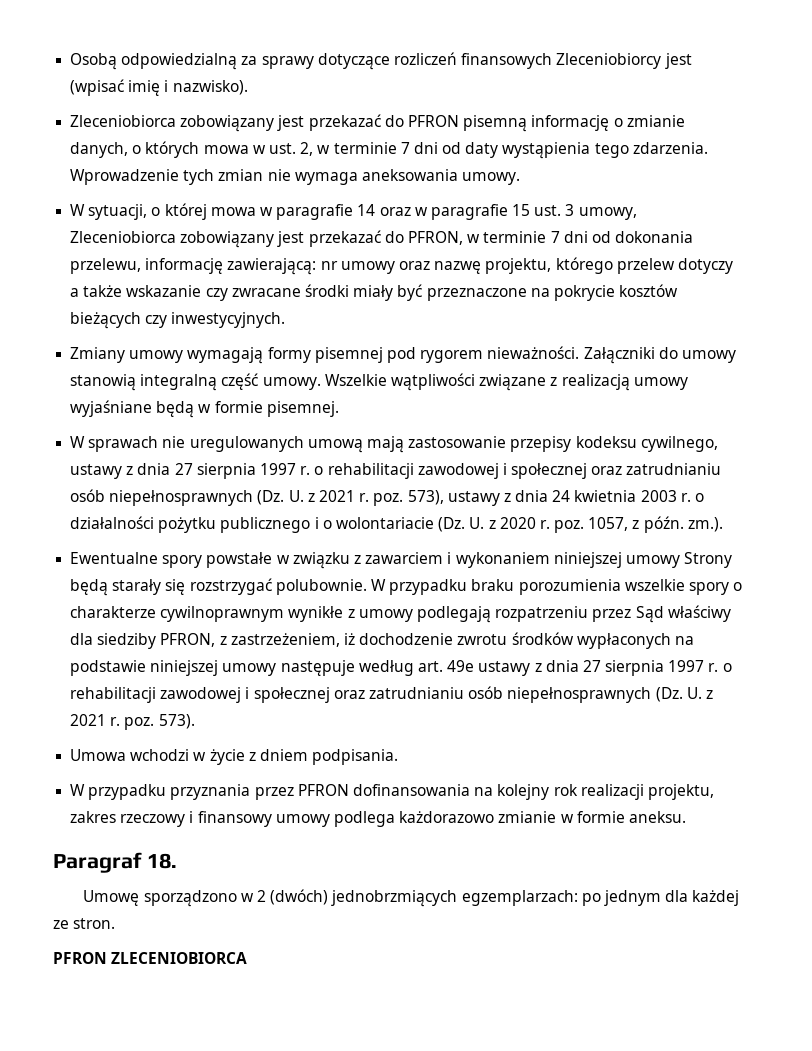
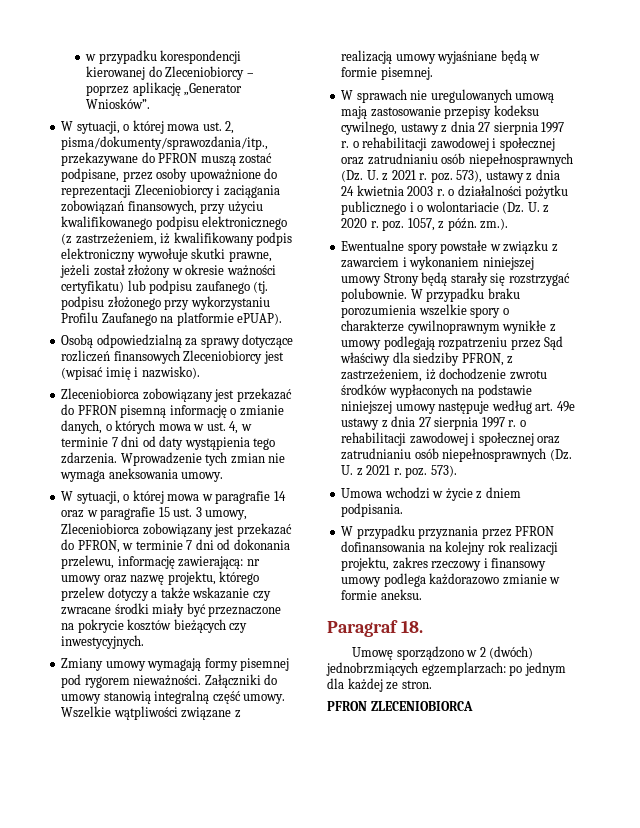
(70, 61) none -> [85,50,242,64] [86,66,254,80] [86,82,243,96] [86,98,151,109] [61,120,235,134] [61,136,269,150] [61,152,273,166] [61,168,278,182] [61,184,280,198] [61,200,263,214] [61,216,288,230] [61,232,293,246] [61,248,272,262] [60,264,276,278] [61,280,269,294] [61,296,270,310] [61,312,283,326] w przypadku korespondencji kierowanej do Zleceniobiorcy – poprzez aplikację „Generator Wniosków”. // W sytuacji, o której mowa ust. 2, pisma/dokumenty/sprawozdania/itp., przekazywane do PFRON muszą zostać podpisane, przez osoby upoważnione do reprezentacji Zleceniobiorcy i zaciągania zobowiązań finansowych, przy użyciu kwalifikowanego podpisu elektronicznego (z zastrzeżeniem, iż kwalifikowany podpis elektroniczny wywołuje skutki prawne, jeżeli został złożony w okresie ważności certyfikatu) lub podpisu zaufanego (tj. podpisu złożonego przy wykorzystaniu Profilu Zaufanego na platformie ePUAP). //
[300,142,314,156] 2, -> [229,421,239,434] 4,

